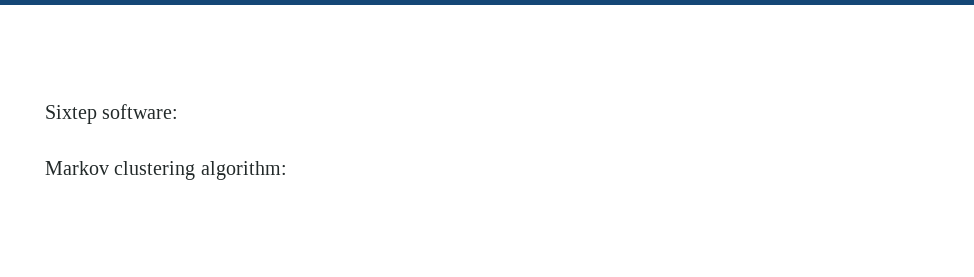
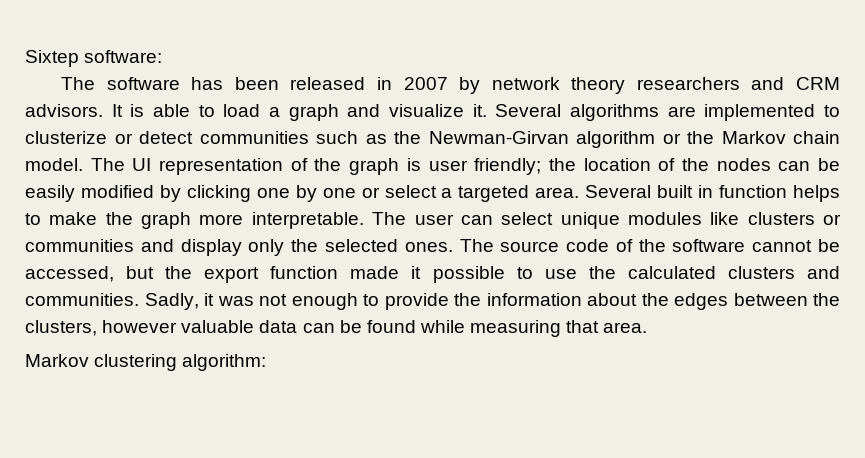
(179, 111) none -> [61,77,841,94] [25,104,840,121] [25,131,840,148] [25,158,840,175] [25,185,840,202] [25,212,842,229] [25,239,841,256] [25,266,841,283] [25,293,840,310] [25,320,648,337] // The software has been released in 2007 by network theory researchers and CRM advisors. It is able to load a graph and visualize it. Several algorithms are implemented to clusterize or detect communities such as the Newman-Girvan algorithm or the Markov chain model. The UI representation of the graph is user friendly; the location of the nodes can be easily modified by clicking one by one or select a targeted area. Several built in function helps to make the graph more interpretable. The user can select unique modules like clusters or communities and display only the selected ones. The source code of the software cannot be accessed, but the export function made it possible to use the calculated clusters and communities. Sadly, it was not enough to provide the information about the edges between the clusters, however valuable data can be found while measuring that area.

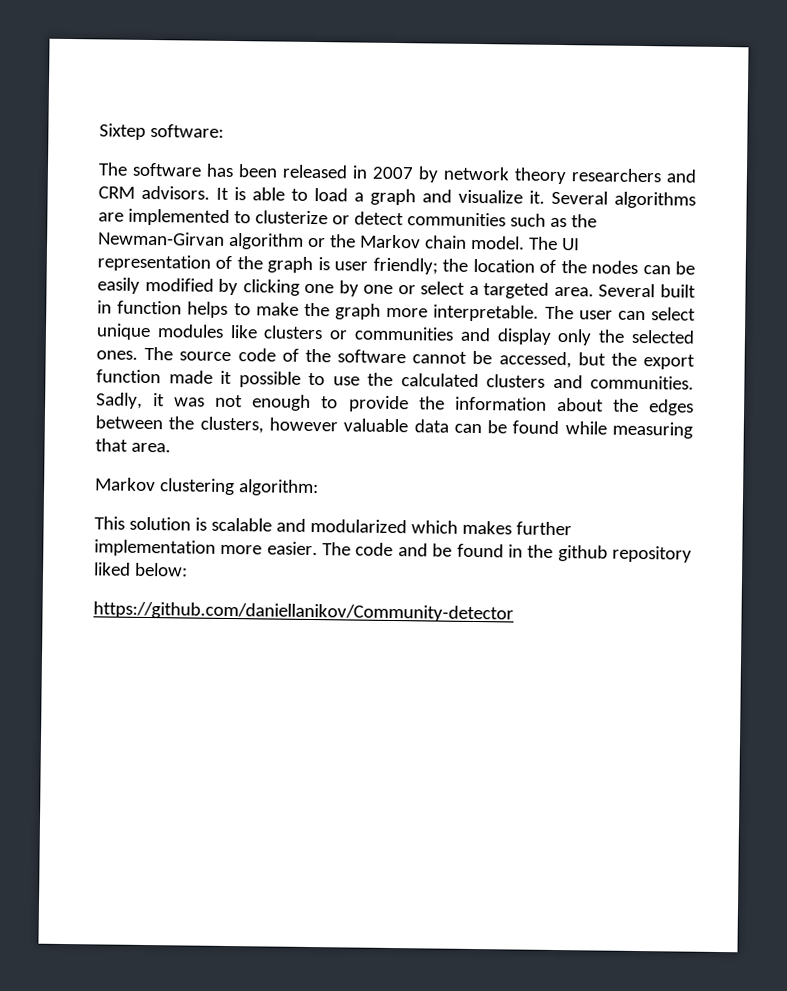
(267, 362) none -> [94,516,572,536] [94,539,693,563] [94,562,188,577] [93,601,514,623] // This solution is scalable and modularized which makes further implementation more easier. The code and be found in the github repository liked below: // https://github.com/daniellanikov/Community-detector

